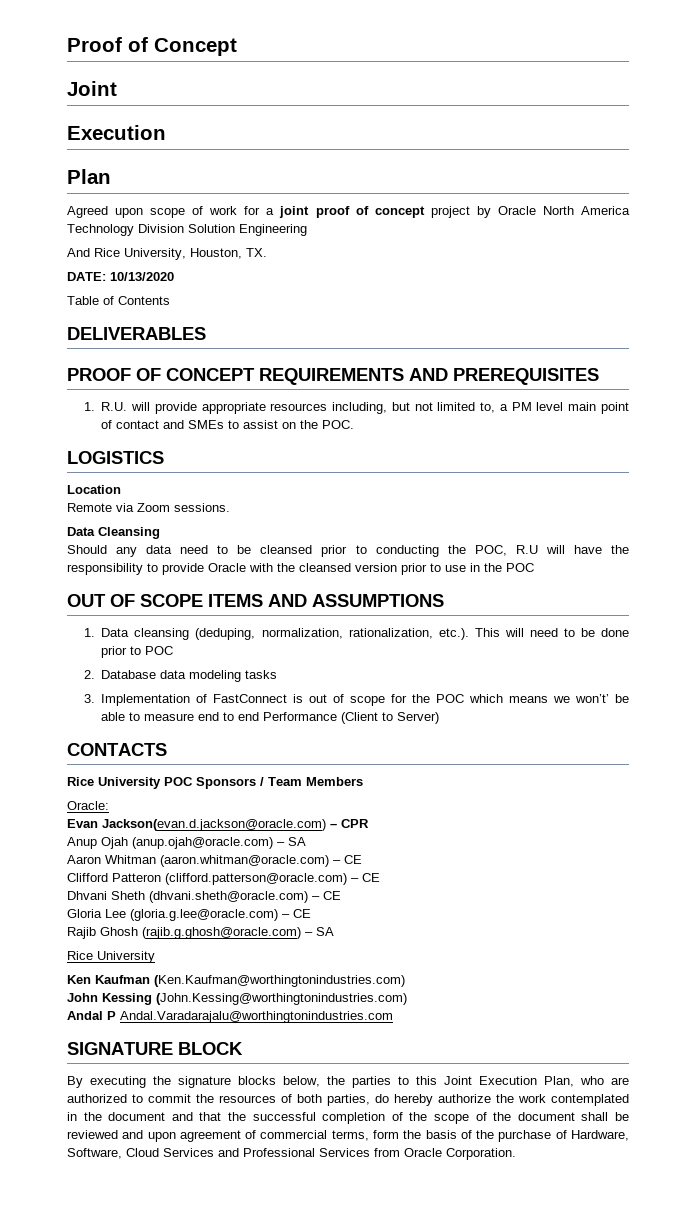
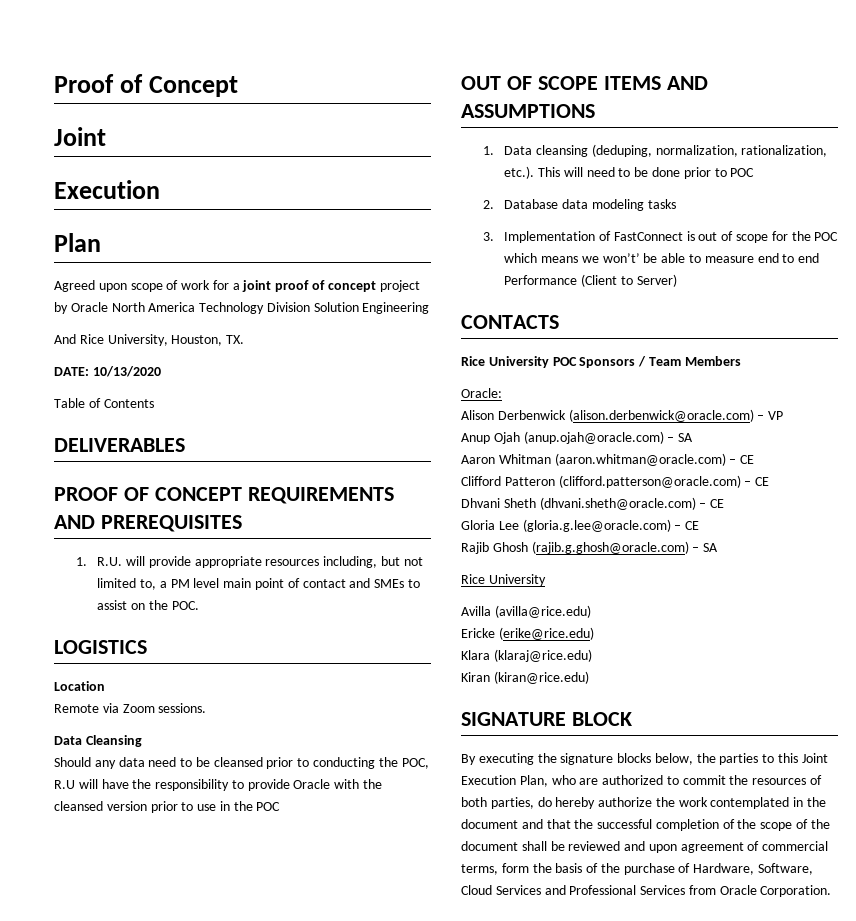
[67,819,369,831] Evan Jackson(evan.d.jackson@oracle.com) – CPR -> [461,409,784,422] Alison Derbenwick (alison.derbenwick@oracle.com) – VP
[67,975,405,987] [67,993,407,1005] [67,1011,393,1023] Ken Kaufman (Ken.Kaufman@worthingtonindustries.com) // John Kessing (John.Kessing@worthingtonindustries.com) // Andal P Andal.Varadarajalu@worthingtonindustries.com -> [461,605,591,618] [461,627,594,640] [461,649,592,662] [461,671,589,684] Avilla (avilla@rice.edu) // Ericke (erike@rice.edu) // Klara (klaraj@rice.edu) // Kiran (kiran@rice.edu)

